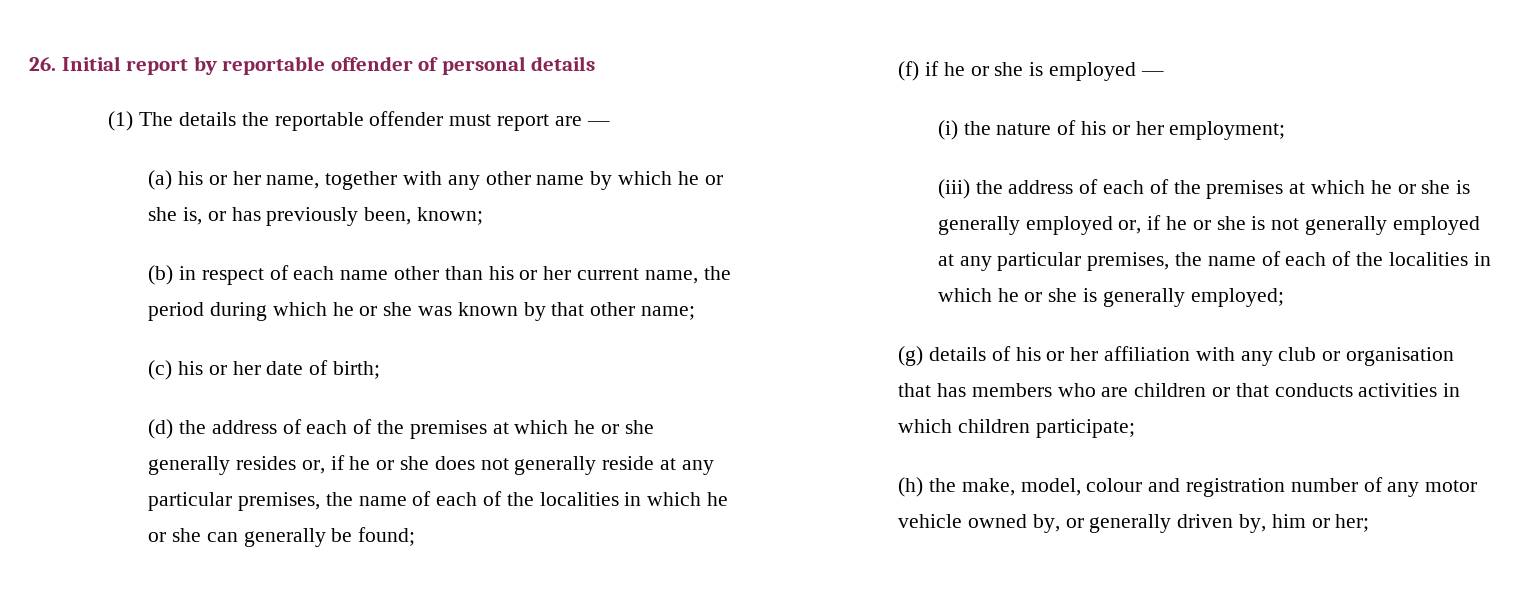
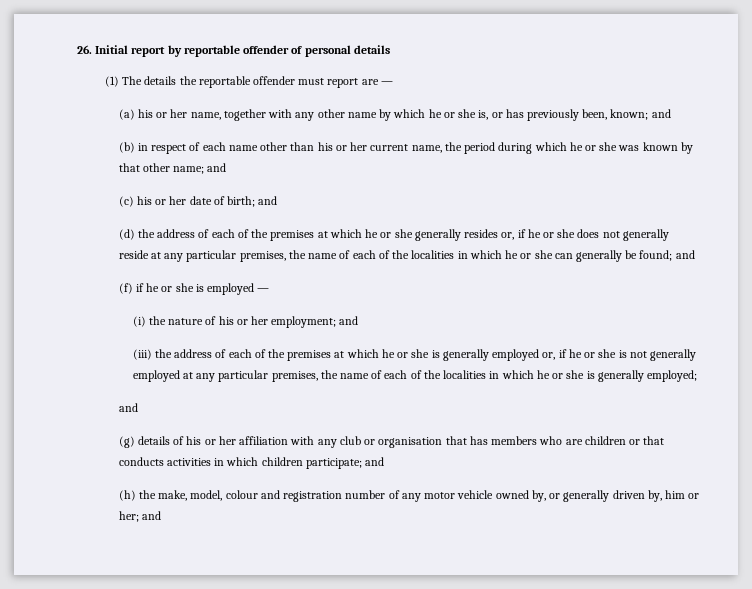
(483, 216) none -> [651,109,671,118] and
(695, 313) none -> [207,163,227,172] and
(380, 370) none -> [258,196,278,205] and
(416, 536) none -> [675,250,695,259] and
(1286, 130) none -> [339,316,359,325] and
(1284, 297) none -> [118,403,138,412] // and
(1135, 428) none -> [365,457,385,466] and
(1370, 523) none -> [141,511,161,520] and

